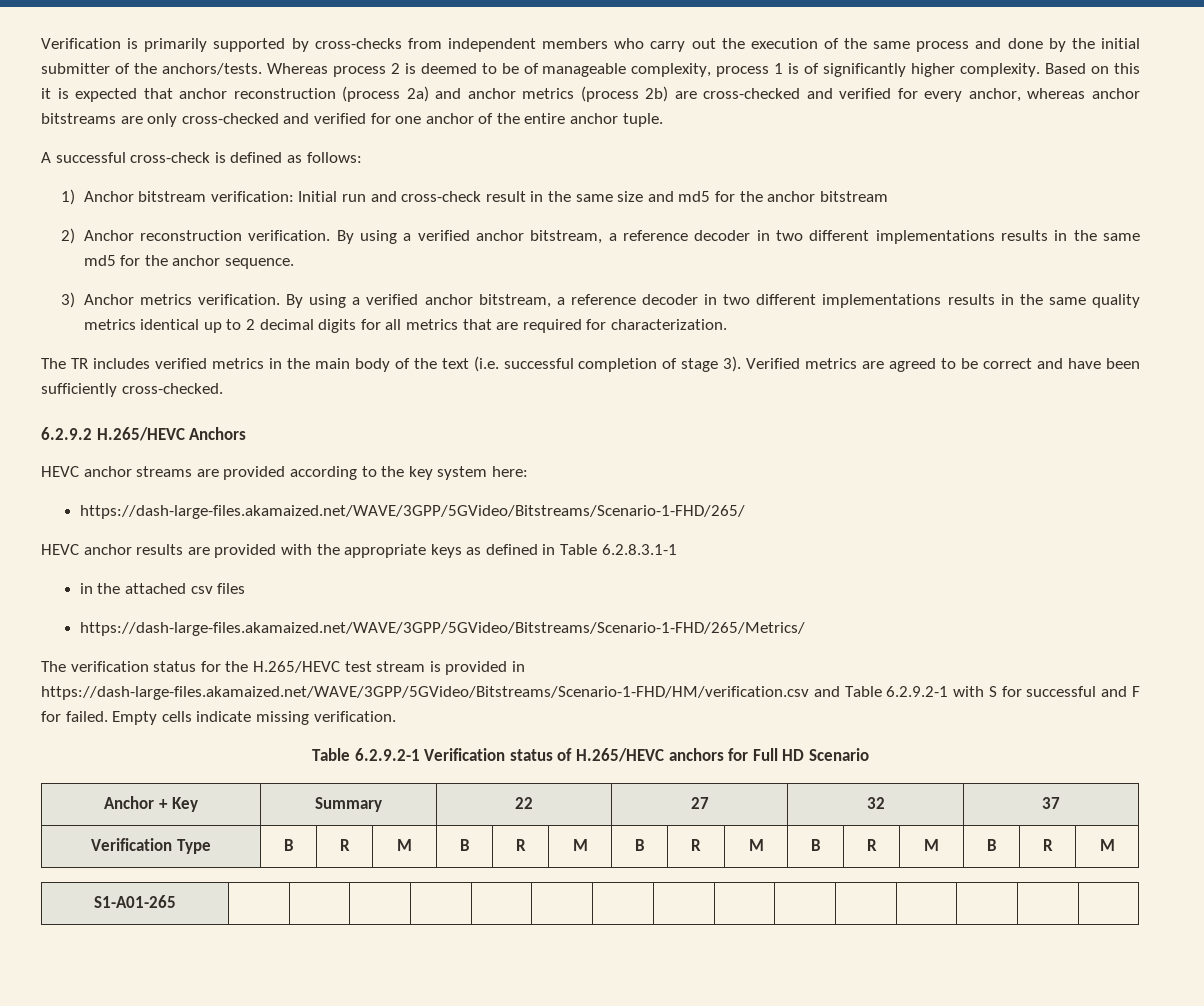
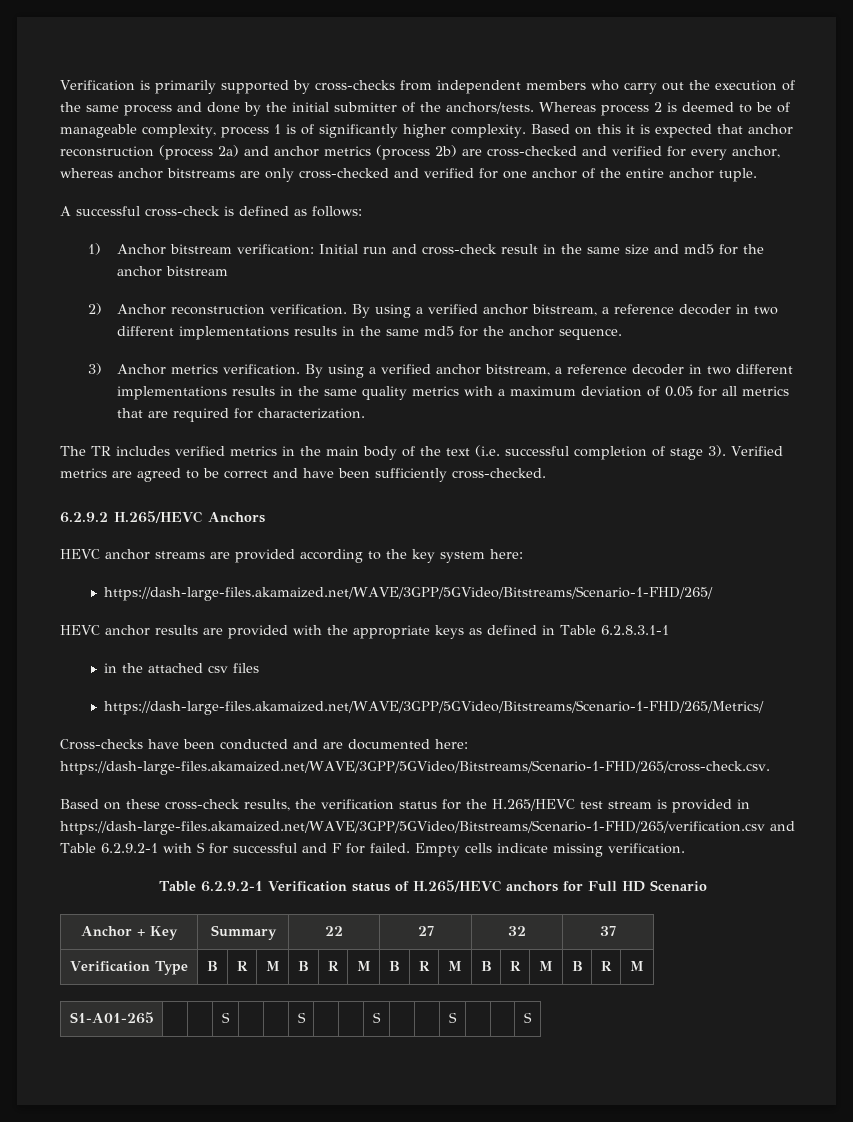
[140,319,357,333] identical up to 2 decimal digits -> [463,386,693,397] with a maximum deviation of 0.05
[41,661,66,672] The -> [60,739,468,750] [60,760,770,775] [60,799,316,811] Cross-checks have been conducted and are documented here: https://dash-large-files.akamaized.net/WAVE/3GPP/5GVideo/Bitstreams/Scenario-1-FHD/265/cross-check.csv. // Based on these cross-check results, the
[41,686,809,700] https://dash-large-files.akamaized.net/WAVE/3GPP/5GVideo/Bitstreams/Scenario-1-FHD/HM/verification.csv -> [60,820,765,835] https://dash-large-files.akamaized.net/WAVE/3GPP/5GVideo/Bitstreams/Scenario-1-FHD/265/verification.csv
(176, 901) | | | | | | | | | | | | -> [222,1012,230,1023] [297,1012,306,1023] [373,1012,381,1023] [449,1012,457,1023] [524,1012,532,1023] S | | | S | | | S | | | S | | | S

